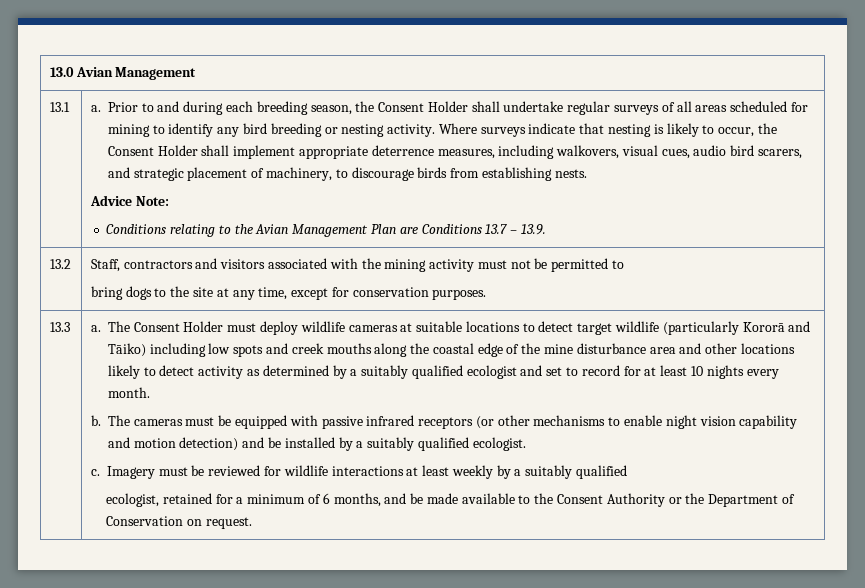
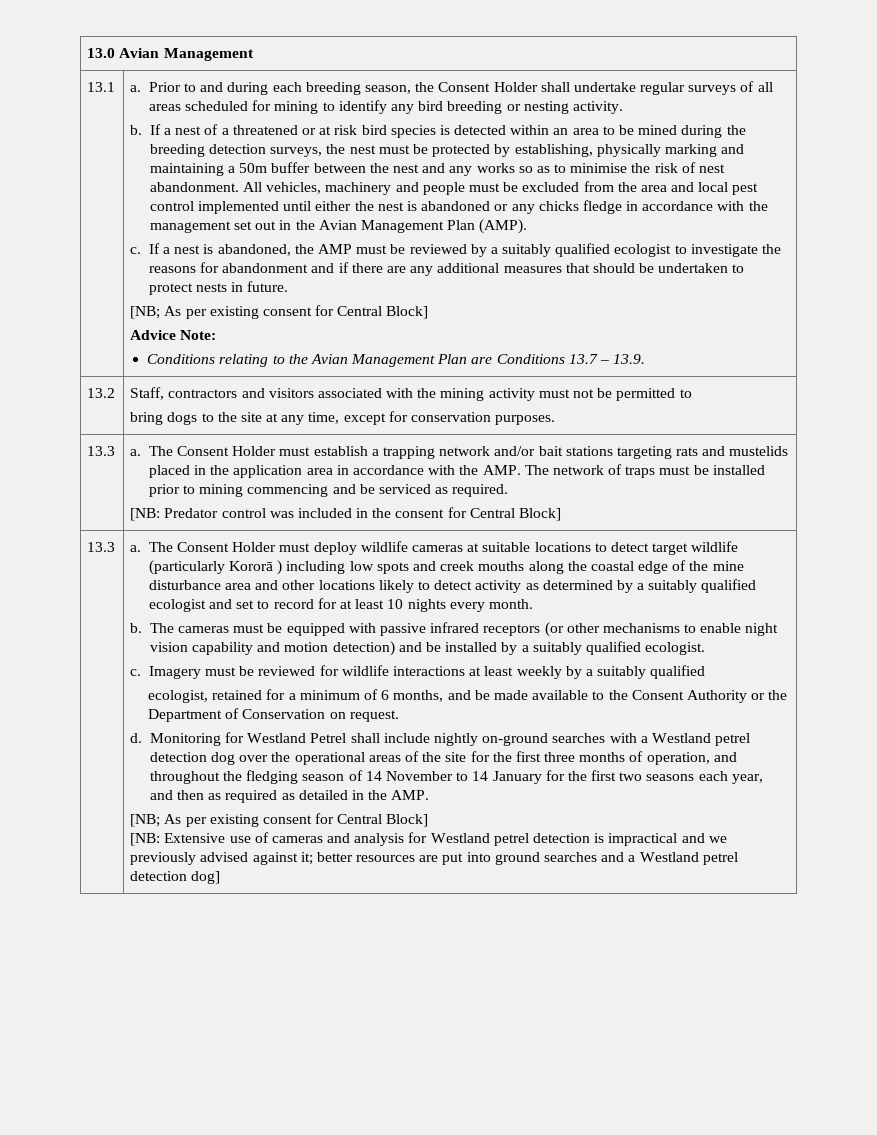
[438,123,777,137] [107,145,803,159] [107,167,587,181] Where surveys indicate that nesting is likely to occur, the Consent Holder shall implement appropriate deterrence measures, including walkovers, visual cues, audio bird scarers, and strategic placement of machinery, to discourage birds from establishing nests. -> [130,124,746,138] [149,144,745,157] [149,162,726,176] [149,181,759,195] [149,200,768,214] [149,219,528,234] [130,243,782,257] [148,262,745,276] [148,281,289,295] [130,305,429,319] // b. If a nest of a threatened or at risk bird species is detected within an area to be mined during the breeding detection surveys, the nest must be protected by establishing, physically marking and maintaining a 50m buffer between the nest and any works so as to minimise the risk of nest abandonment. All vehicles, machinery and people must be excluded from the area and local pest control implemented until either the nest is abandoned or any chicks fledge in accordance with the management set out in the Avian Management Plan (AMP). // c. If a nest is abandoned, the AMP must be reviewed by a suitably qualified ecologist to investigate the reasons for abandonment and if there are any additional measures that should be undertaken to protect nests in future. // [NB; As per existing consent for Central Block]
(487, 294) none -> [87,446,116,456] [130,446,789,459] [148,464,765,478] [148,484,509,497] [130,507,561,521] // 13.3 | a. The Consent Holder must establish a trapping network and/or bait stations targeting rats and mustelids placed in the application area in accordance with the AMP. The network of traps must be installed prior to mining commencing and be serviced as required. // [NB: Predator control was included in the consent for Central Block]
[788,321,811,332] [107,343,146,357] and Tāiko) -> [277,560,283,575] )
(252, 523) none -> [130,732,751,746] [149,751,737,765] [149,770,763,784] [149,790,430,803] [130,813,429,827] [130,832,727,846] [130,852,738,865] [130,871,221,884] // d. Monitoring for Westland Petrel shall include nightly on-ground searches with a Westland petrel detection dog over the operational areas of the site for the first three months of operation, and throughout the fledging season of 14 November to 14 January for the first two seasons each year, and then as required as detailed in the AMP. // [NB; As per existing consent for Central Block] // [NB: Extensive use of cameras and analysis for Westland petrel detection is impractical and we previously advised against it; better resources are put into ground searches and a Westland petrel detection dog]

